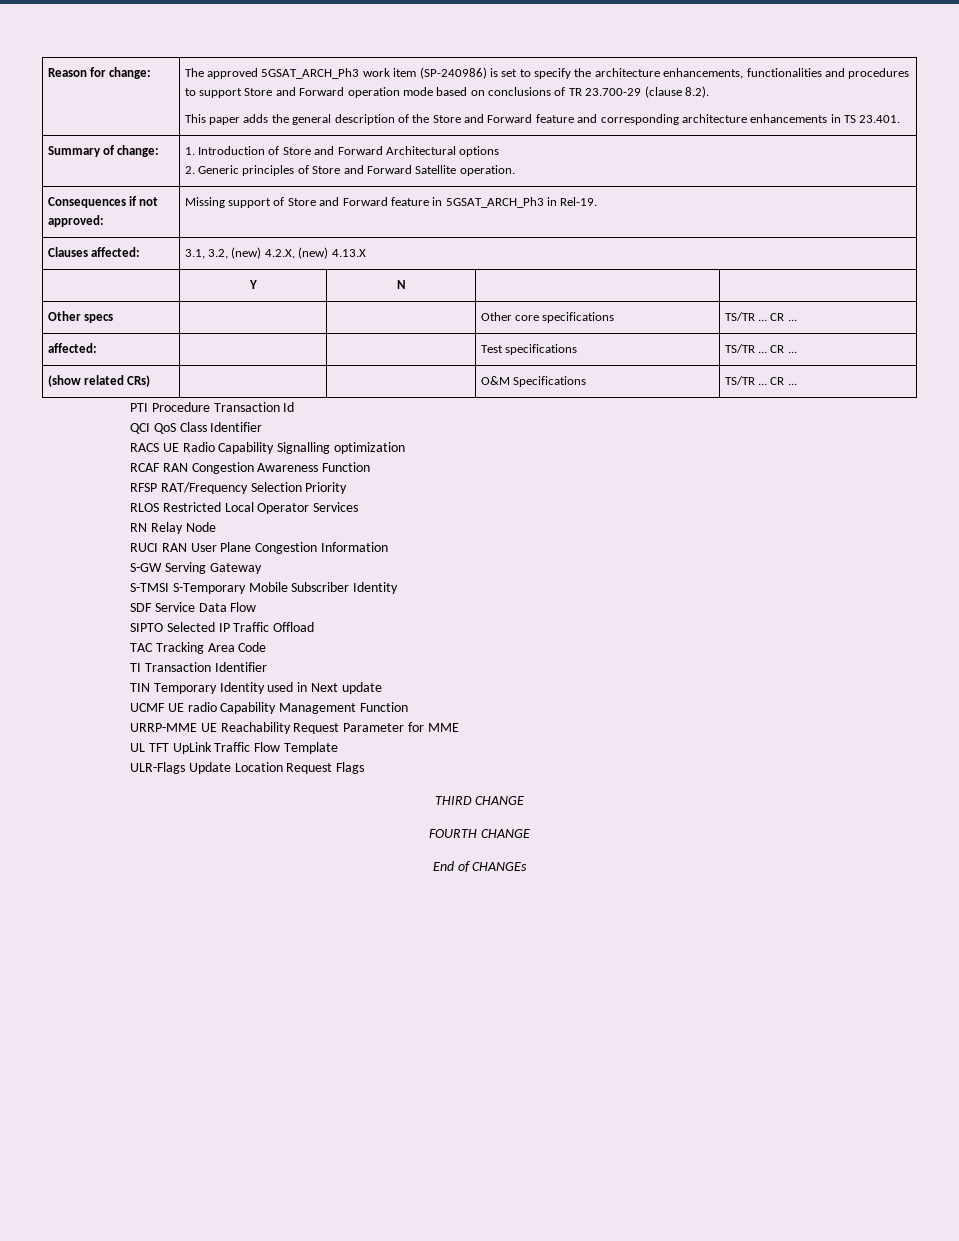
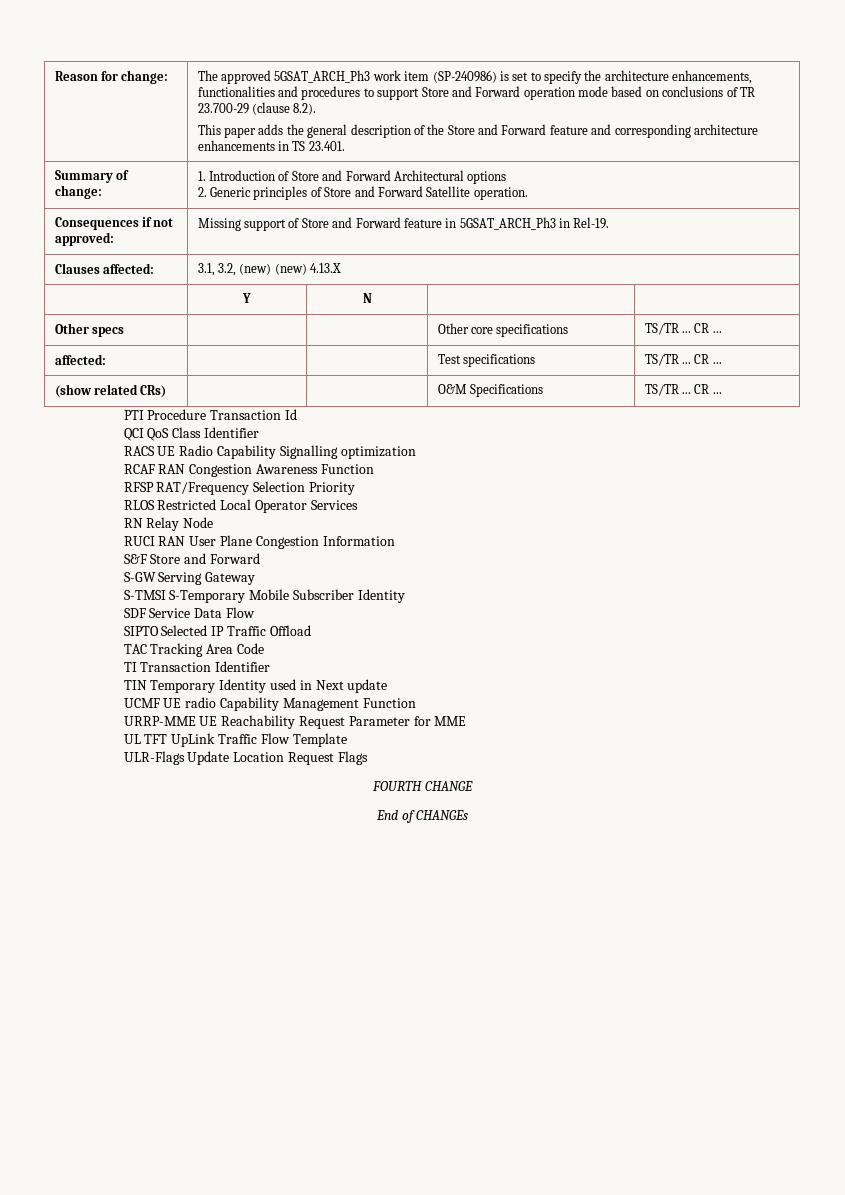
[264,249,295,259] 4.2.X, -> (272, 269) none
(389, 547) none -> [123,553,260,564] // S&F Store and Forward
[434,796,525,805] // THIRD CHANGE -> (368, 758) none

